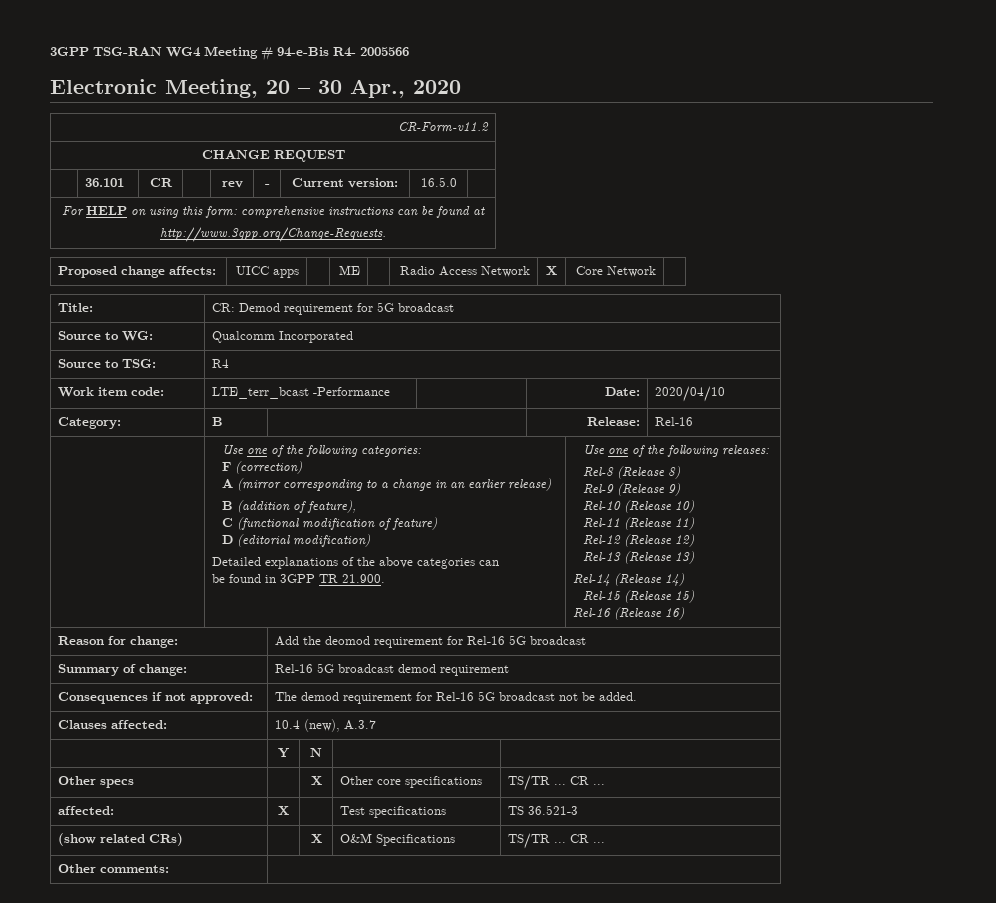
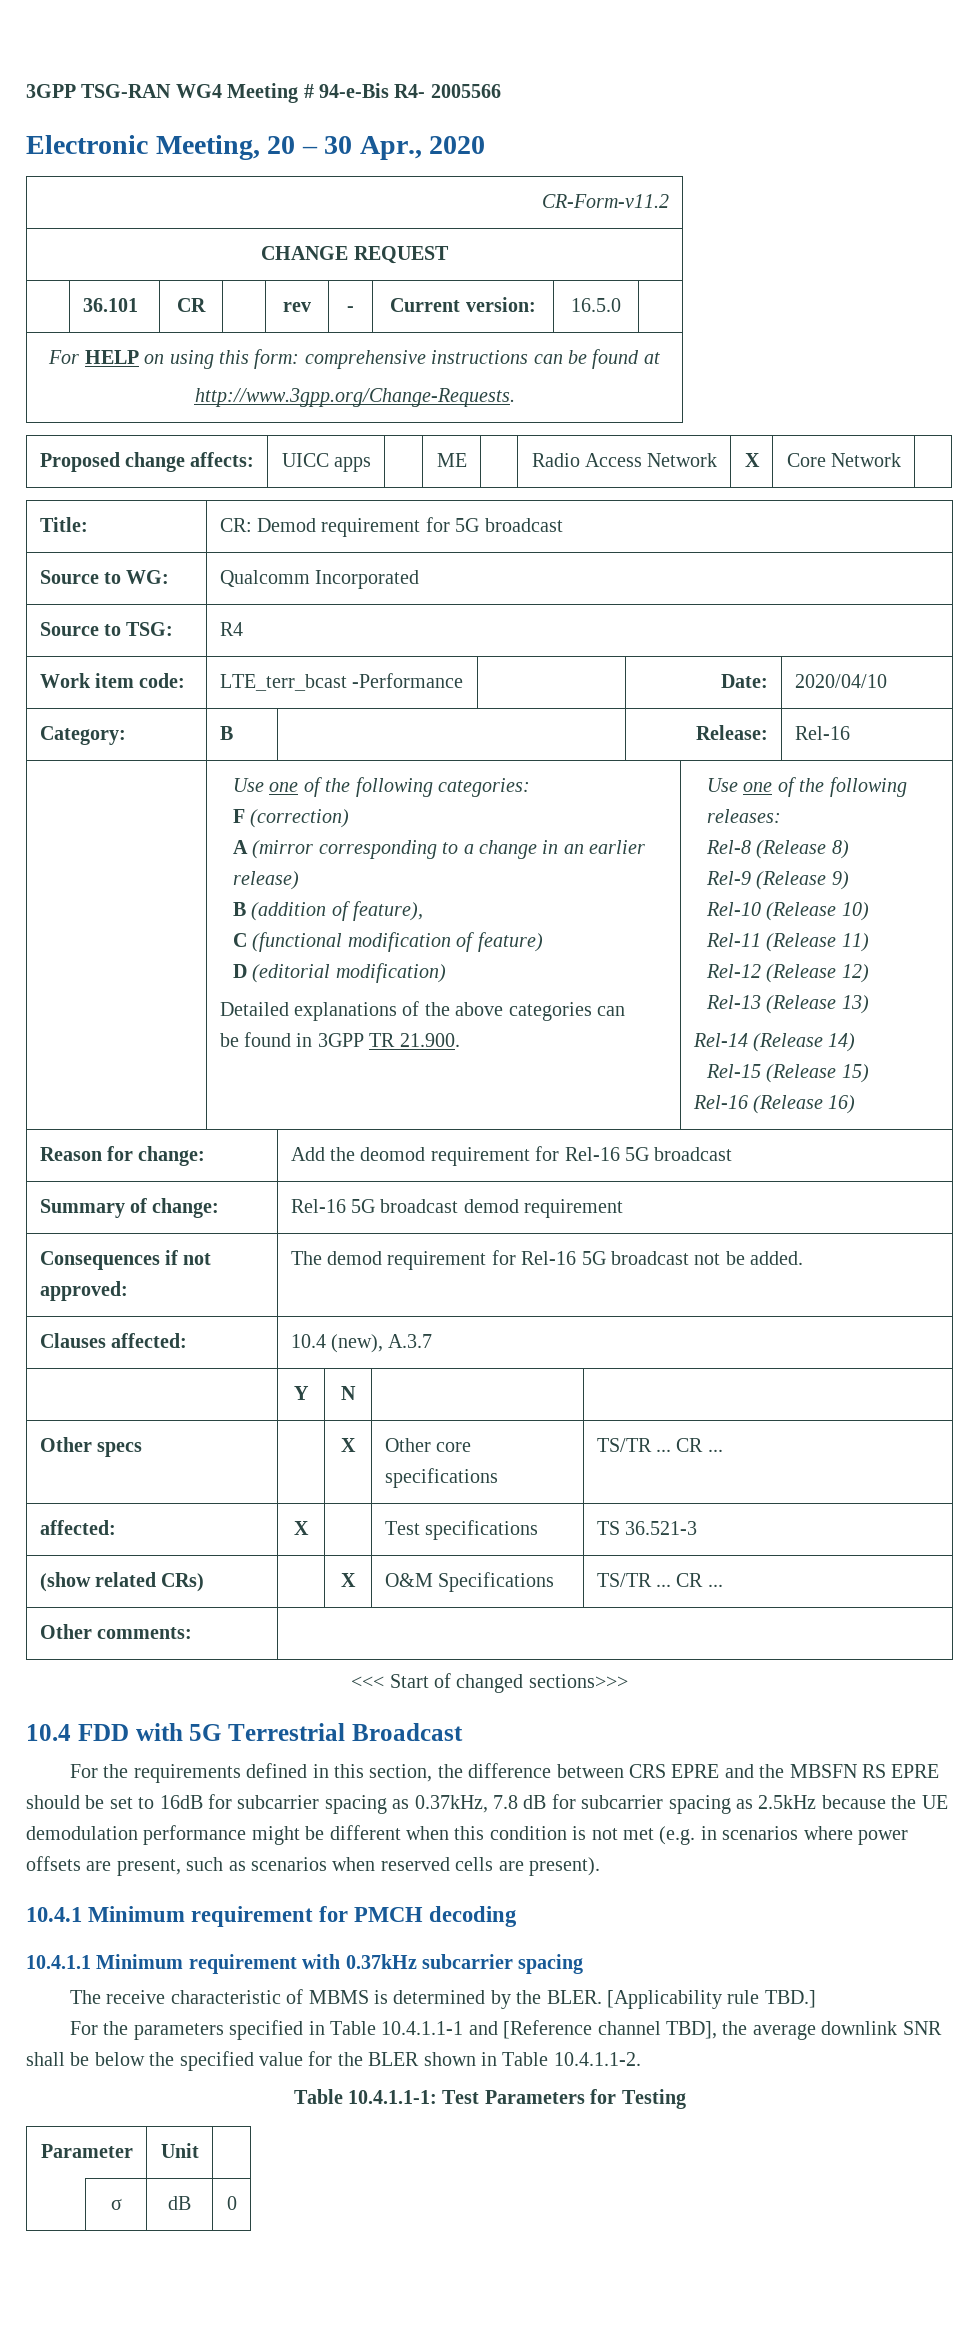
(169, 869) none -> [351,1673,628,1693] [26,1723,463,1741] [69,1763,940,1783] [26,1794,948,1814] [26,1825,908,1845] [26,1856,600,1876] [26,1906,518,1927] [26,1954,584,1974] [69,1989,816,2009] [69,2020,942,2040] [26,2051,641,2071] [293,2089,686,2109] [40,2144,133,2158] [160,2143,199,2158] [110,2198,122,2210] [168,2196,191,2210] [226,2196,237,2210] // <<< Start of changed sections>>> // 10.4 FDD with 5G Terrestrial Broadcast // For the requirements defined in this section, the difference between CRS EPRE and the MBSFN RS EPRE should be set to 16dB for subcarrier spacing as 0.37kHz, 7.8 dB for subcarrier spacing as 2.5kHz because the UE demodulation performance might be different when this condition is not met (e.g. in scenarios where power offsets are present, such as scenarios when reserved cells are present). // 10.4.1 Minimum requirement for PMCH decoding // 10.4.1.1 Minimum requirement with 0.37kHz subcarrier spacing // The receive characteristic of MBMS is determined by the BLER. [Applicability rule TBD.] // For the parameters specified in Table 10.4.1.1-1 and [Reference channel TBD], the average downlink SNR shall be below the specified value for the BLER shown in Table 10.4.1.1-2. // Table 10.4.1.1-1: Test Parameters for Testing // Parameter | Unit | // | σ | dB | 0

